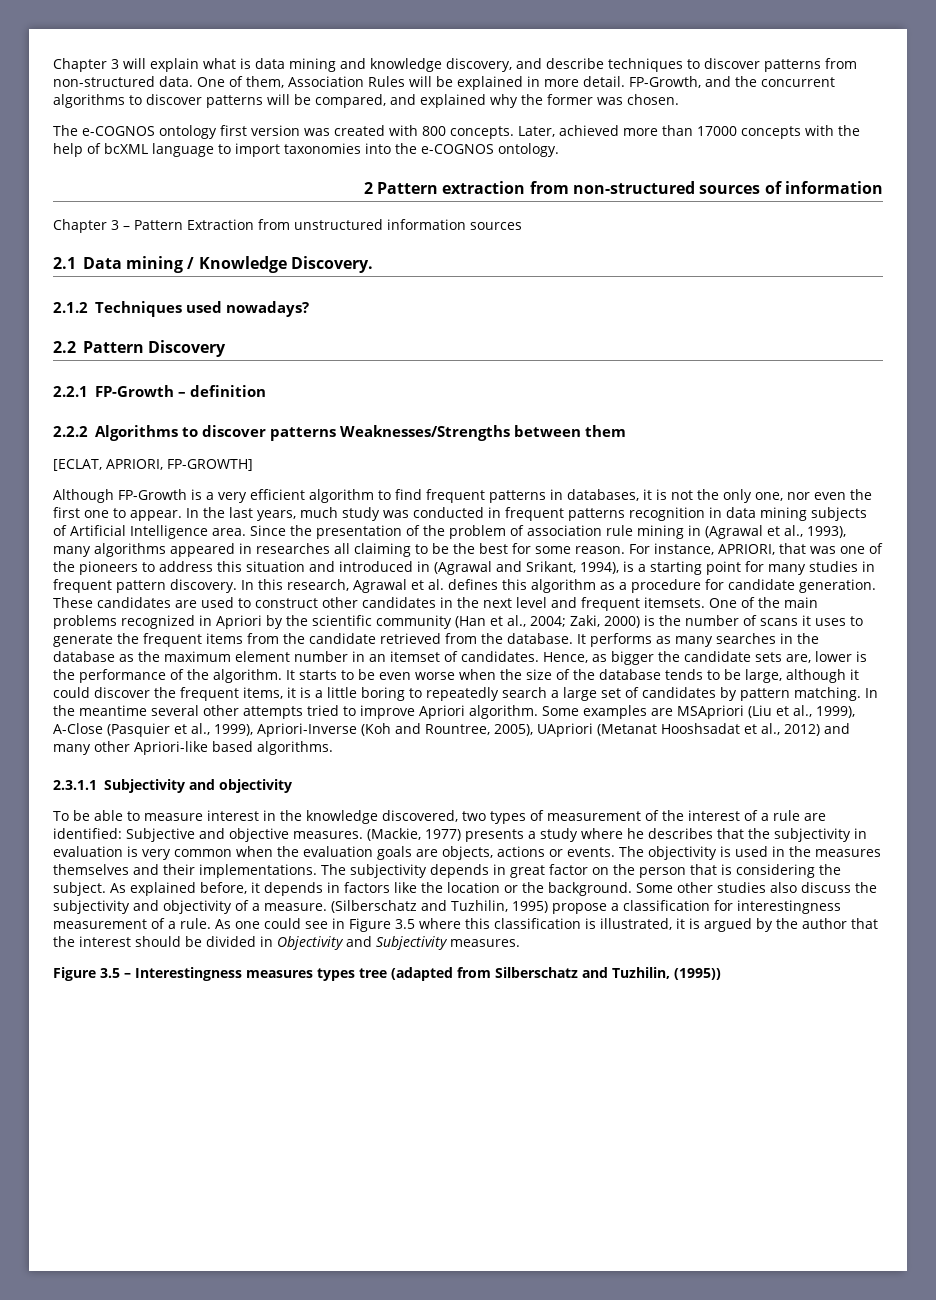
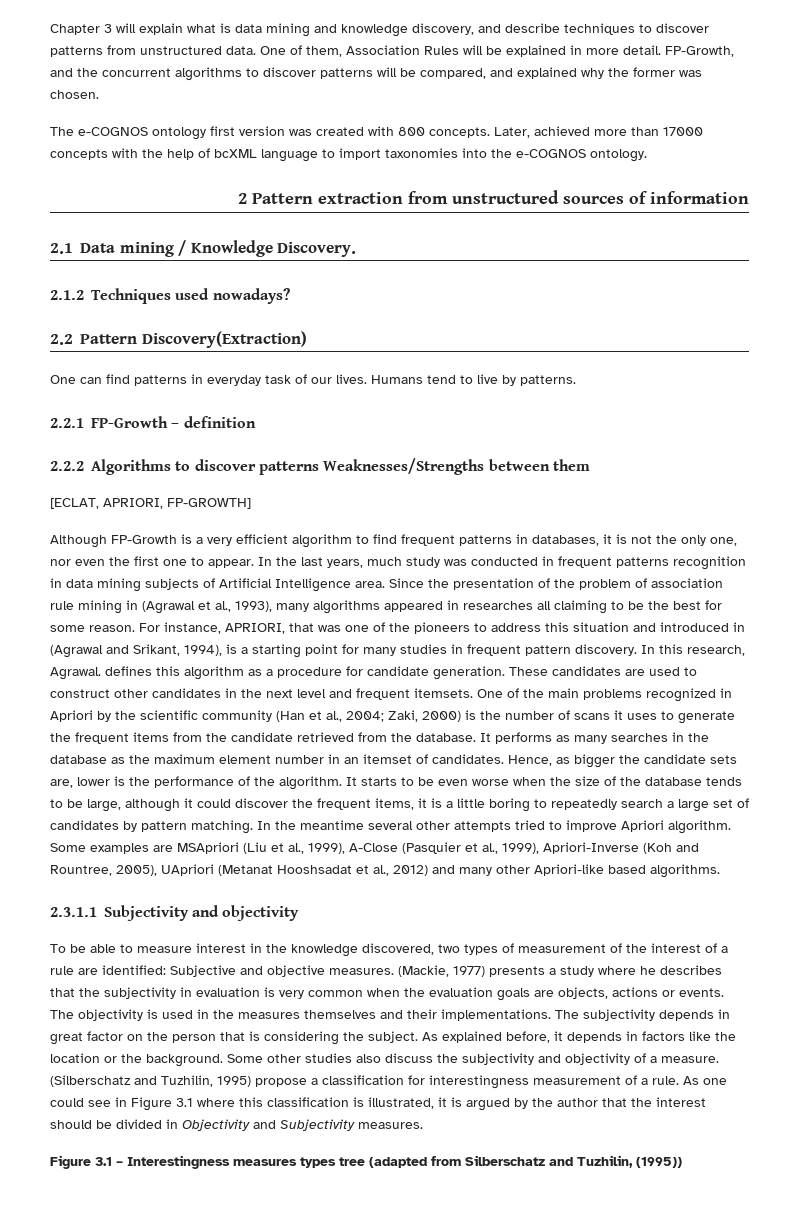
[53,76,155,87] non-structured -> [140,46,222,55] unstructured
[573,181,696,194] non-structured -> [452,190,559,204] unstructured
[53,219,522,233] // Chapter 3 – Pattern Extraction from unstructured information sources -> (749, 197) none
[148,340,227,357] Discovery -> [141,331,307,348] [50,374,576,386] Discovery(Extraction) // One can find patterns in everyday task of our lives. Humans tend to live by patterns.
[353,579,444,593] Agrawal et al. -> [50,667,101,680] Agrawal.
[395,919,415,929] 3.5 -> [176,1098,193,1107] 3.1
[100,968,120,978] 3.5 -> [95,1157,112,1166] 3.1

